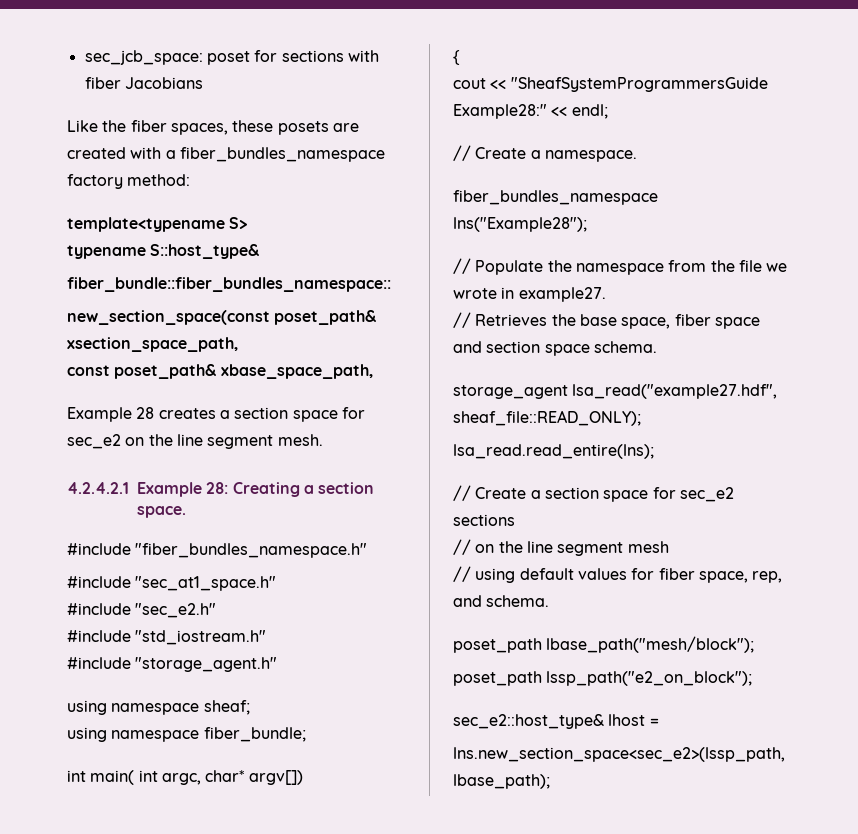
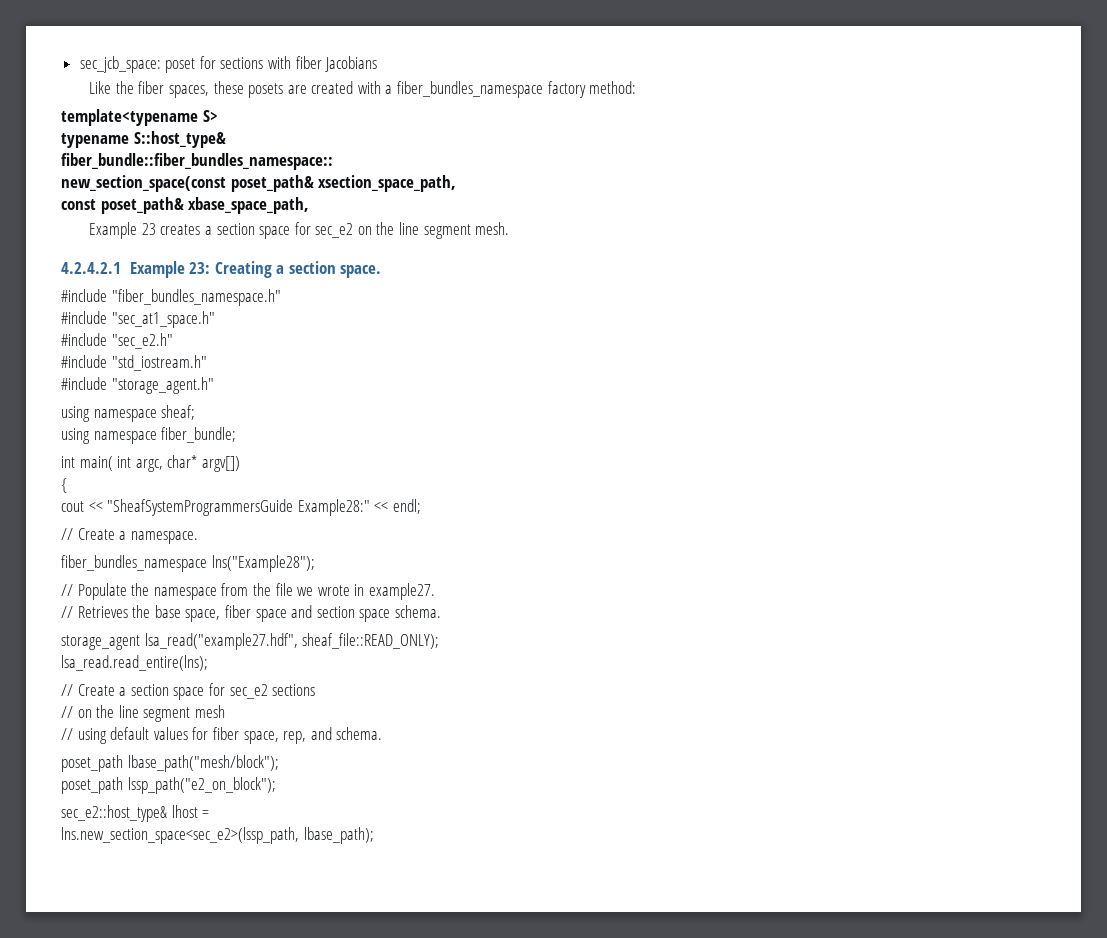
[136,407,155,419] 28 -> [141,223,156,235] 23
[206,482,229,494] 28: -> [189,262,211,274] 23:

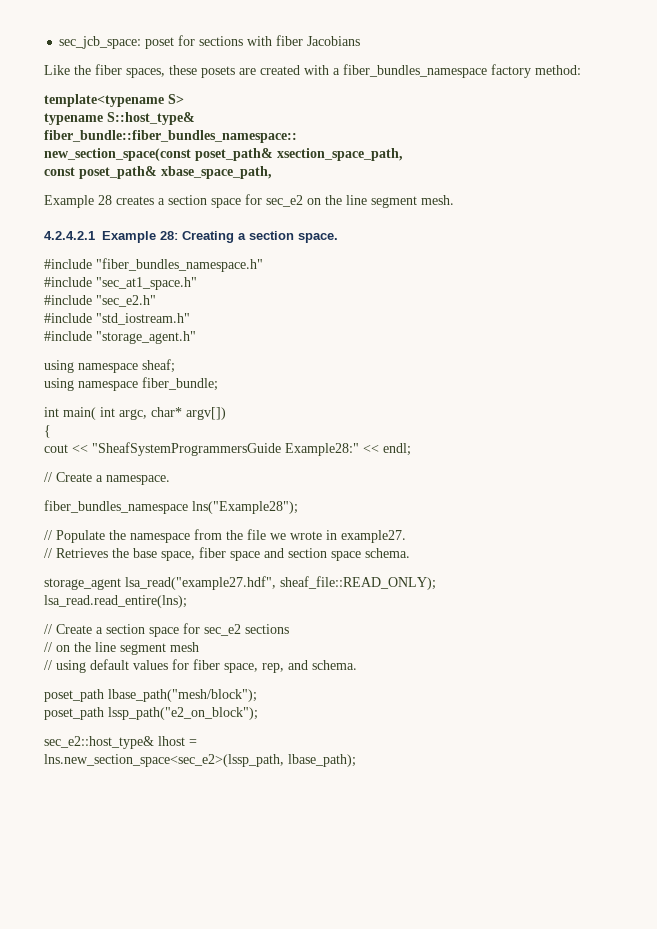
[141,223,156,235] 23 -> [98,195,112,205] 28
[189,262,211,274] 23: -> [160,231,178,240] 28:

